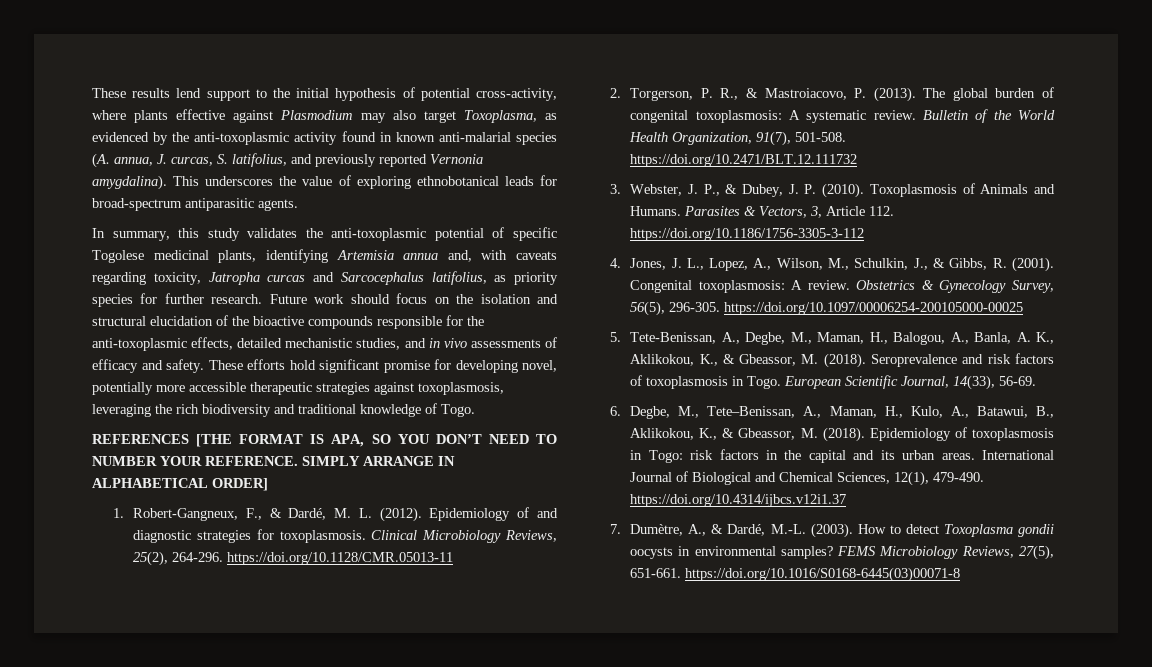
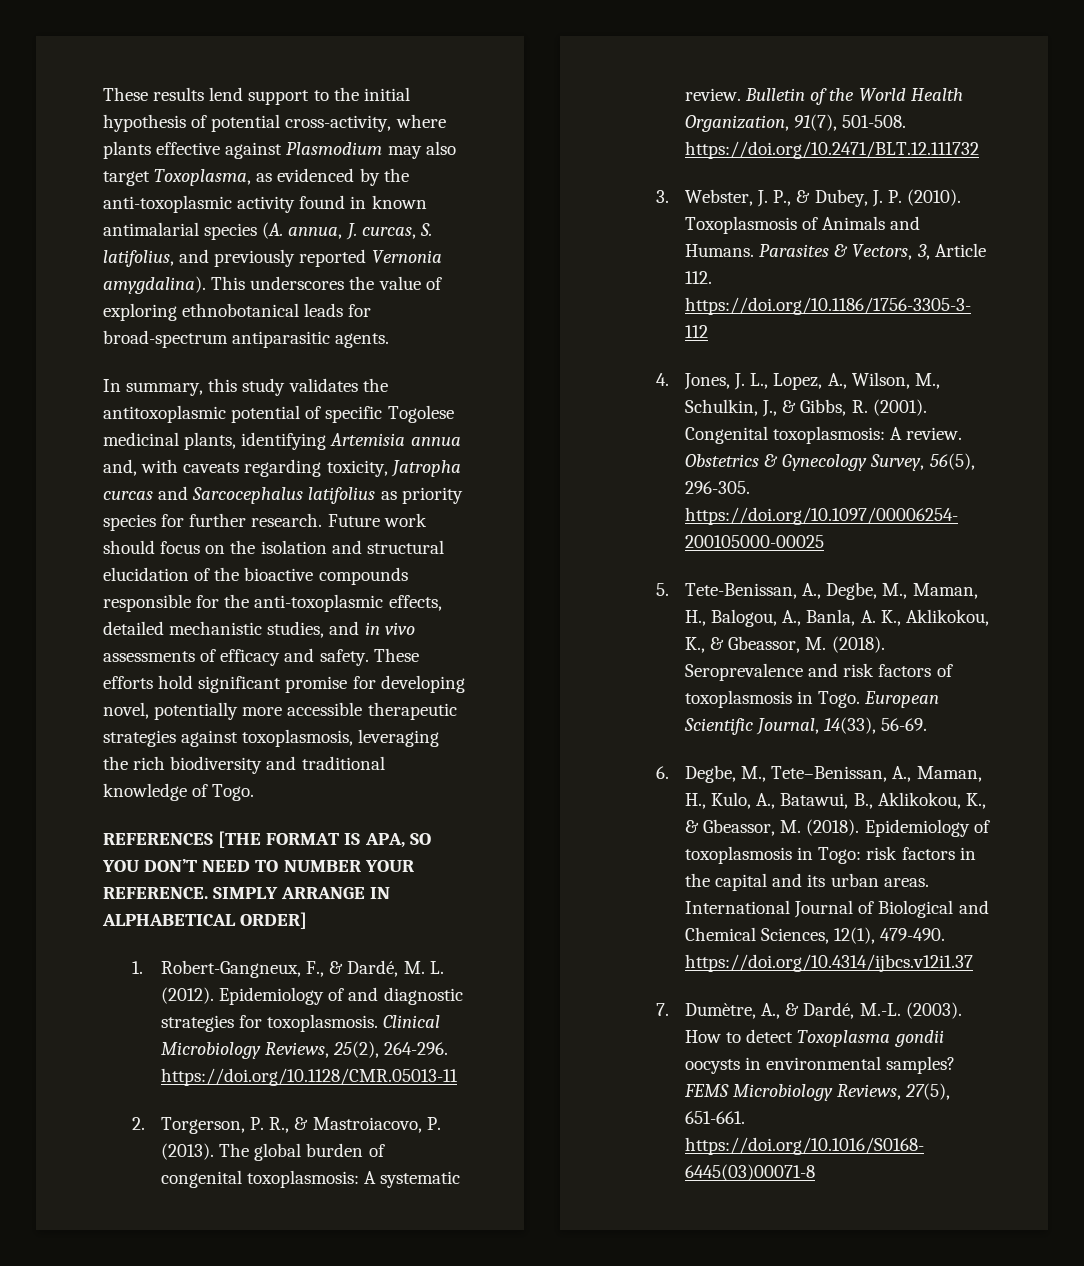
[438,132,511,142] anti-malarial -> [103,222,199,236] antimalarial
[331,228,427,241] anti-toxoplasmic -> [103,405,226,423] antitoxoplasmic
[431,271,487,285] latifolius, -> [308,487,376,504] latifolius

